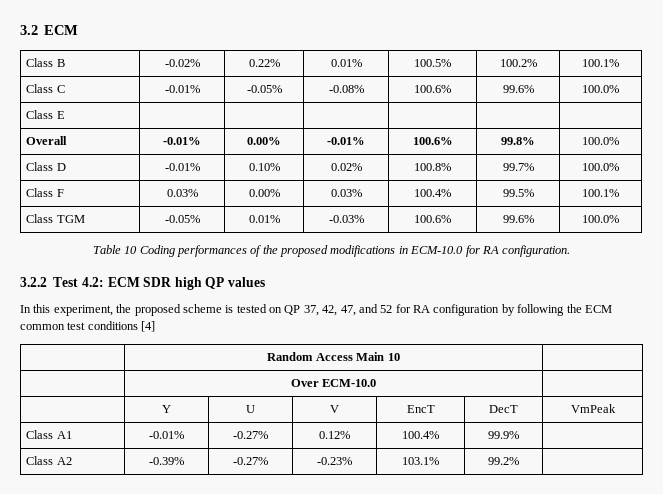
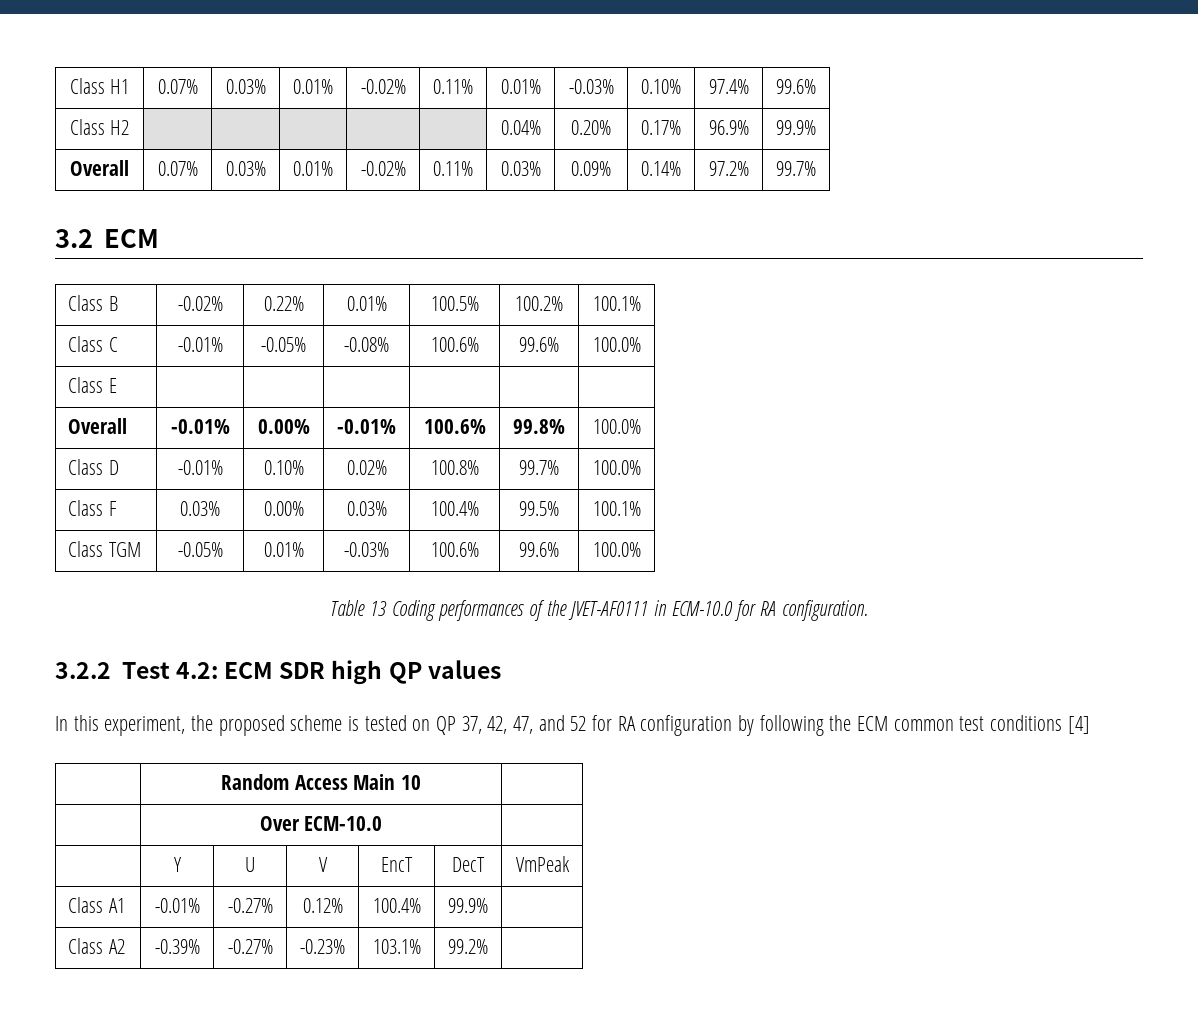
(20, 30) none -> [69,78,130,94] [157,79,198,94] [225,79,266,94] [293,79,333,94] [360,79,406,94] [433,79,473,94] [500,79,541,94] [568,79,614,94] [641,79,681,94] [708,79,749,94] [776,79,816,94] [69,119,130,135] [500,120,541,135] [571,120,611,135] [641,120,681,135] [708,120,749,135] [776,120,816,135] [70,160,129,176] [157,161,198,176] [225,161,266,176] [293,161,333,176] [360,161,406,176] [433,161,473,176] [500,161,541,176] [571,161,611,176] [641,161,681,176] [708,161,749,176] [776,161,816,176] Class H1 | 0.07% | 0.03% | 0.01% | -0.02% | 0.11% | 0.01% | -0.03% | 0.10% | 97.4% | 99.6% // Class H2 | | | | | | 0.04% | 0.20% | 0.17% | 96.9% | 99.9% // Overall | 0.07% | 0.03% | 0.01% | -0.02% | 0.11% | 0.03% | 0.09% | 0.14% | 97.2% | 99.7% //
[124,246,138,254] 10 -> [369,601,387,616] 13
[280,245,396,257] proposed modifications -> [568,601,649,620] JVET-AF0111

